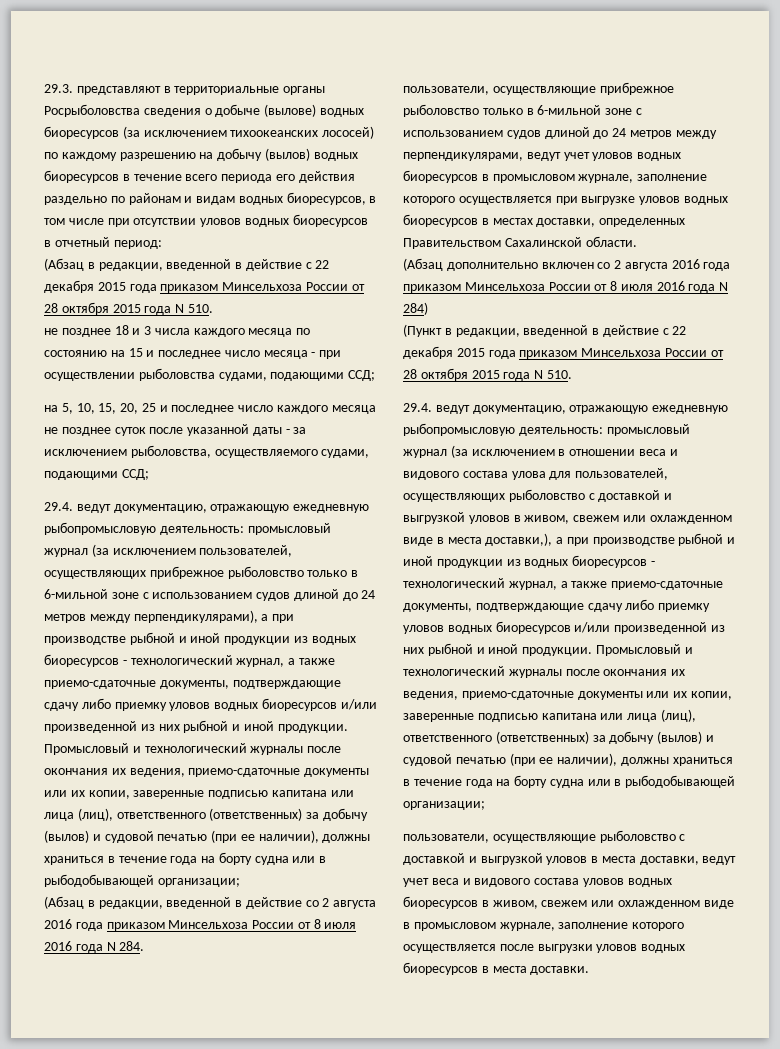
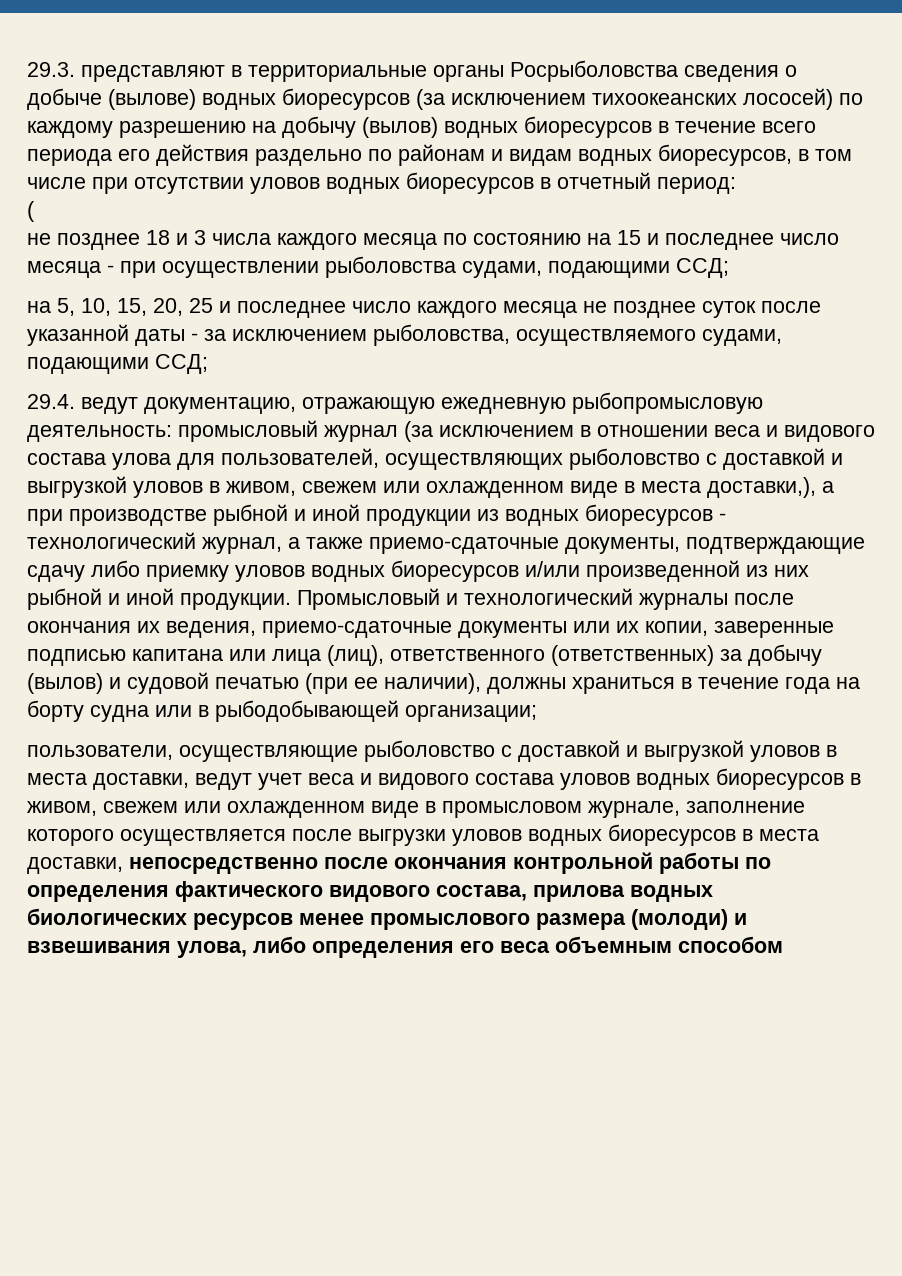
[44,258,330,271] [44,280,365,293] [44,302,213,315] (Абзац в редакции, введенной в действие с 22 декабря 2015 года приказом Минсельхоза России от 28 октября 2015 года N 510. -> [27,201,35,222] (
[44,502,370,513] [44,522,331,535] [44,544,293,557] [44,566,359,579] [44,589,376,601] [44,610,295,623] [44,632,356,645] [44,654,335,667] [44,680,341,689] [44,698,377,711] [44,720,348,733] [44,743,342,755] [44,768,370,777] [44,790,354,799] [44,808,368,821] [44,830,371,843] [44,852,327,865] [44,874,240,887] [44,896,377,909] [44,919,357,931] [44,941,145,953] [403,82,674,95] [403,104,642,117] [403,127,717,139] [403,152,682,161] [403,170,708,183] [403,196,728,205] [403,214,686,227] [403,236,637,249] [403,258,731,271] [403,281,729,293] [403,302,428,315] [403,324,687,337] [403,346,724,359] [403,368,572,381] // 29.4. ведут документацию, отражающую ежедневную рыбопромысловую деятельность: промысловый журнал (за исключением пользователей, осуществляющих прибрежное рыболовство только в 6-мильной зоне с использованием судов длиной до 24 метров между перпендикулярами), а при производстве рыбной и иной продукции из водных биоресурсов - технологический журнал, а также приемо-сдаточные документы, подтверждающие сдачу либо приемку уловов водных биоресурсов и/или произведенной из них рыбной и иной продукции. Промысловый и технологический журналы после окончания их ведения, приемо-сдаточные документы или их копии, заверенные подписью капитана или лица (лиц), ответственного (ответственных) за добычу (вылов) и судовой печатью (при ее наличии), должны храниться в течение года на борту судна или в рыбодобывающей организации; // (Абзац в редакции, введенной в действие со 2 августа 2016 года приказом Минсельхоза России от 8 июля 2016 года N 284. // пользователи, осуществляющие прибрежное рыболовство только в 6-мильной зоне с использованием судов длиной до 24 метров между перпендикулярами, ведут учет уловов водных биоресурсов в промысловом журнале, заполнение которого осуществляется при выгрузке уловов водных биоресурсов в местах доставки, определенных Правительством Сахалинской области. // (Абзац дополнительно включен со 2 августа 2016 года приказом Минсельхоза России от 8 июля 2016 года N 284) // (Пункт в редакции, введенной в действие с 22 декабря 2015 года приказом Минсельхоза России от 28 октября 2015 года N 510. -> (208, 364) none
[530,966,590,975] доставки. -> [27,852,771,874] [27,881,713,902] [27,908,747,930] [27,936,783,958] доставки, непосредственно после окончания контрольной работы по определения фактического видового состава, прилова водных биологических ресурсов менее промыслового размера (молоди) и взвешивания улова, либо определения его веса объемным способом

